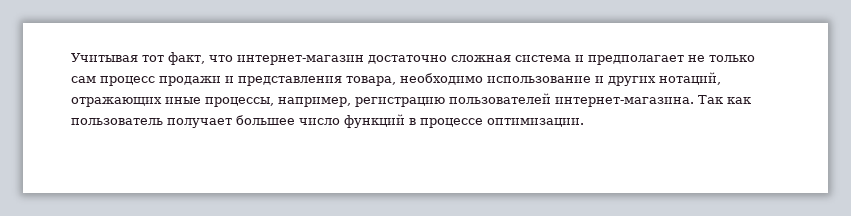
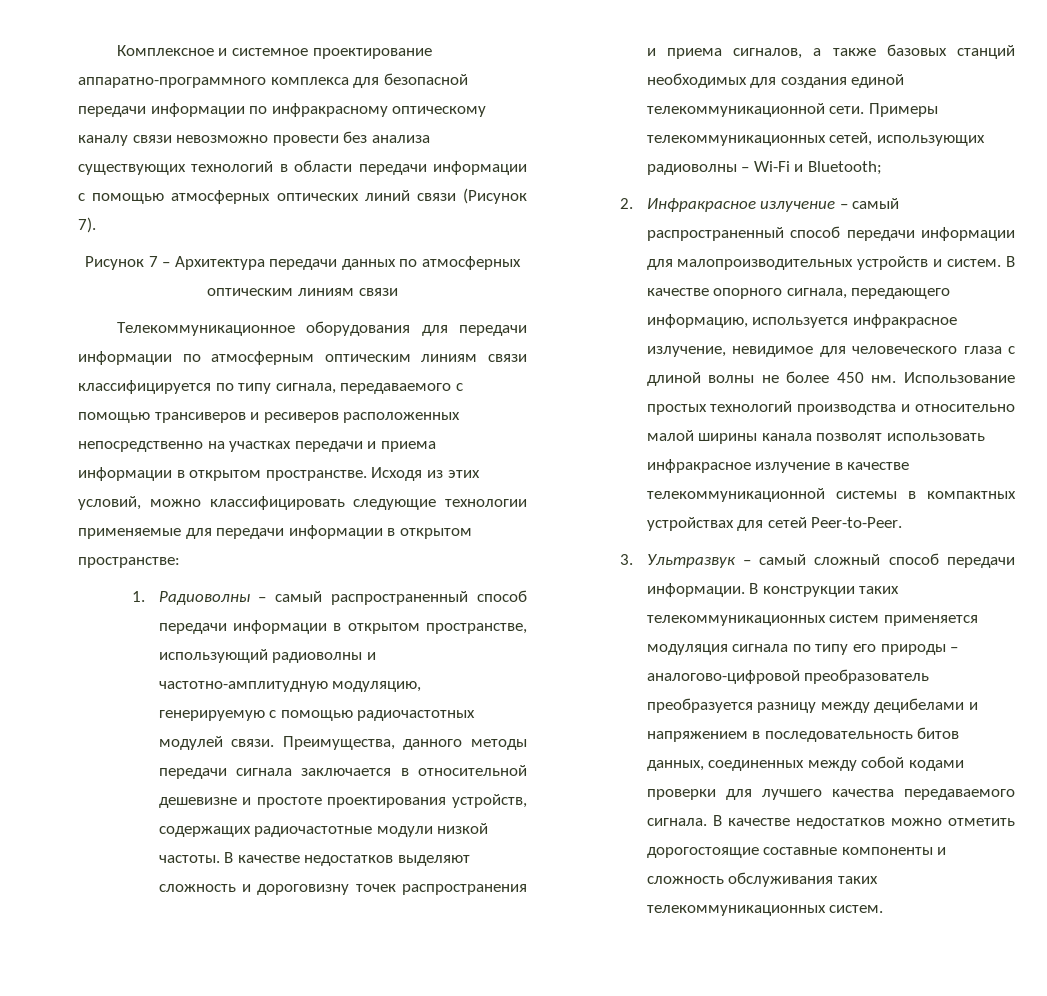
[71,52,755,65] [71,72,721,86] [71,93,751,107] [71,114,584,128] Учитывая тот факт, что интернет-магазин достаточно сложная система и предполагает не только сам процесс продажи и представления товара, необходимо использование и других нотаций, отражающих иные процессы, например, регистрацию пользователей интернет-магазина. Так как пользователь получает большее число функций в процессе оптимизации. -> [116,45,432,59] [78,73,468,88] [78,103,487,117] [78,131,430,146] [78,160,527,175] [78,188,527,204] [78,217,96,233] [84,256,522,270] [207,288,398,296] [116,321,527,336] [78,351,527,365] [78,380,463,394] [78,412,461,423] [78,441,436,452] [78,467,480,481] [78,496,527,510] [78,525,472,539] [78,557,180,568] [131,590,527,605] [158,620,527,634] [158,649,376,663] [158,681,422,692] [158,710,476,721] [158,736,527,750] [158,765,527,779] [158,794,527,808] [158,823,489,837] [158,852,470,866] [158,884,527,895] [646,44,1015,59] [646,73,905,88] [646,103,938,117] [646,132,985,146] [646,161,882,175] [619,198,900,212] [646,226,1015,241] [646,256,1015,270] [646,288,951,299] [646,314,957,328] [646,346,1015,357] [646,371,1015,386] [646,401,1015,415] [646,430,985,444] [646,459,910,473] [646,488,1016,502] [646,517,903,531] [619,553,1015,568] [646,583,900,597] [646,615,978,626] [646,644,959,655] [646,669,930,684] [646,698,978,713] [646,727,960,742] [646,756,964,771] [646,789,1015,800] [646,815,1015,829] [646,847,947,858] [646,872,878,887] [646,905,884,916] Комплексное и системное проектирование аппаратно-программного комплекса для безопасной передачи информации по инфракрасному оптическому каналу связи невозможно провести без анализа существующих технологий в области передачи информации с помощью атмосферных оптических линий связи (Рисунок 7). // Рисунок 7 – Архитектура передачи данных по атмосферных оптическим линиям связи // Телекоммуникационное оборудования для передачи информации по атмосферным оптическим линиям связи классифицируется по типу сигнала, передаваемого с помощью трансиверов и ресиверов расположенных непосредственно на участках передачи и приема информации в открытом пространстве. Исходя из этих условий, можно классифицировать следующие технологии применяемые для передачи информации в открытом пространстве: // 1. Радиоволны – самый распространенный способ передачи информации в открытом пространстве, использующий радиоволны и частотно-амплитудную модуляцию, генерируемую с помощью радиочастотных модулей связи. Преимущества, данного методы передачи сигнала заключается в относительной дешевизне и простоте проектирования устройств, содержащих радиочастотные модули низкой частоты. В качестве недостатков выделяют сложность и дороговизну точек распространения и приема сигналов, а также базовых станций необходимых для создания единой телекоммуникационной сети. Примеры телекоммуникационных сетей, использующих радиоволны – Wi-Fi и Bluetooth; // 2. Инфракрасное излучение – самый распространенный способ передачи информации для малопроизводительных устройств и систем. В качестве опорного сигнала, передающего информацию, используется инфракрасное излучение, невидимое для человеческого глаза с длиной волны не более 450 нм. Использование простых технологий производства и относительно малой ширины канала позволят использовать инфракрасное излучение в качестве телекоммуникационной системы в компактных устройствах для сетей Peer-to-Peer. // 3. Ультразвук – самый сложный способ передачи информации. В конструкции таких телекоммуникационных систем применяется модуляция сигнала по типу его природы – аналогово-цифровой преобразователь преобразуется разницу между децибелами и напряжением в последовательность битов данных, соединенных между собой кодами проверки для лучшего качества передаваемого сигнала. В качестве недостатков можно отметить дорогостоящие составные компоненты и сложность обслуживания таких телекоммуникационных систем.

